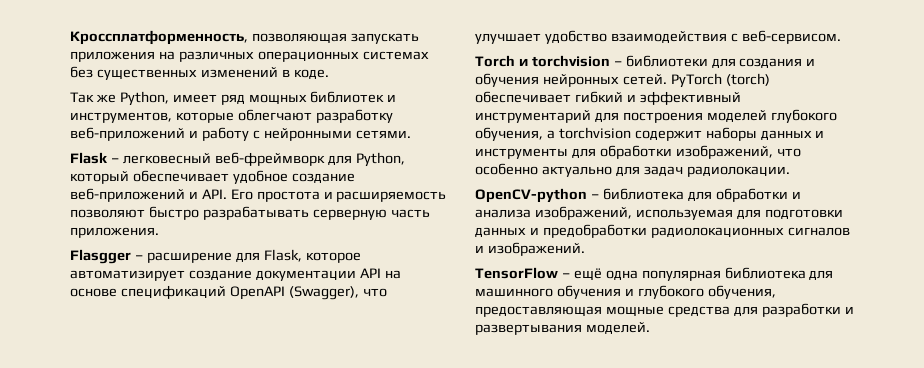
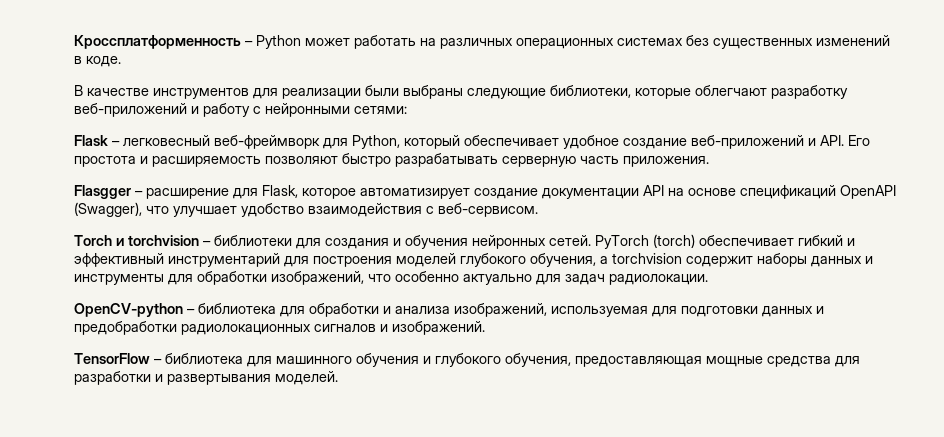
[70,30,419,45] [70,51,155,62] Кроссплатформенность, позволяющая запускать приложения -> [74,35,416,49] Кроссплатформенность – Python может работать
[70,91,397,106] [70,112,172,123] Так же Python, имеет ряд мощных библиотек и инструментов, -> [74,85,631,99] В качестве инструментов для реализации были выбраны следующие библиотеки,
[355,130,411,139] сетями. -> [354,106,407,114] сетями:
[573,268,721,281] ещё одна популярная -> (162, 361) none

